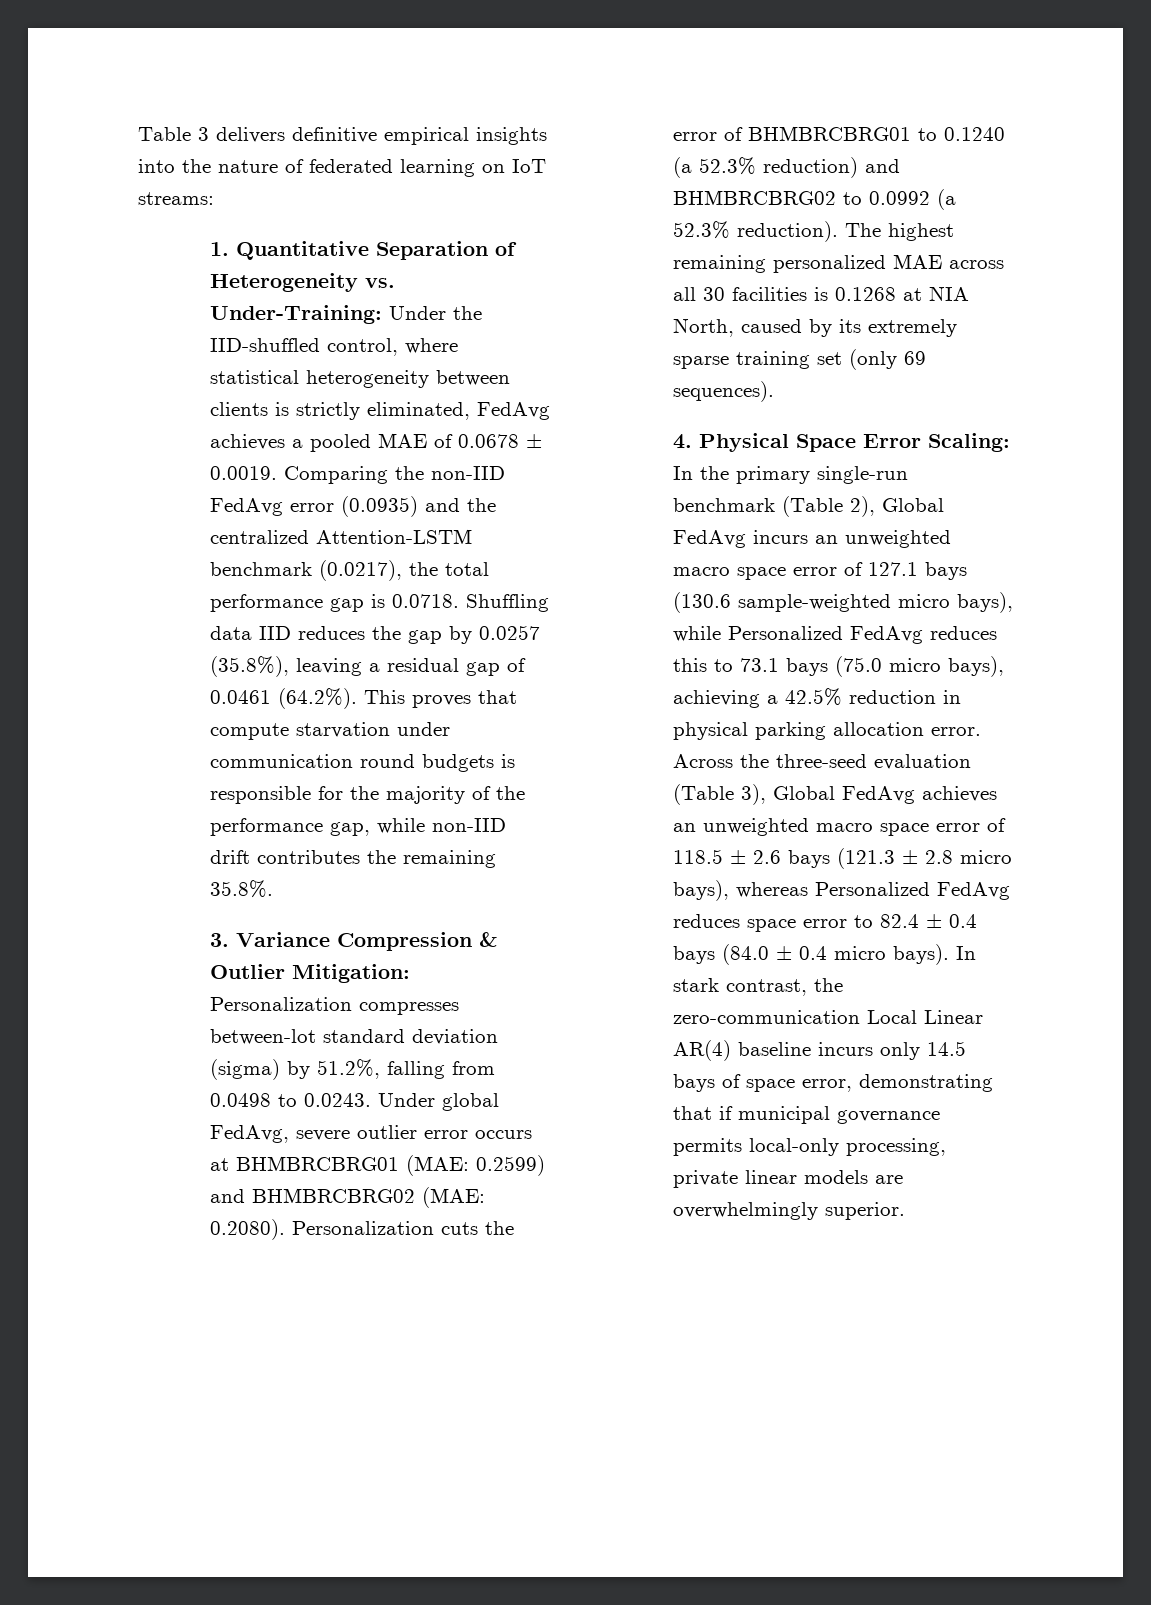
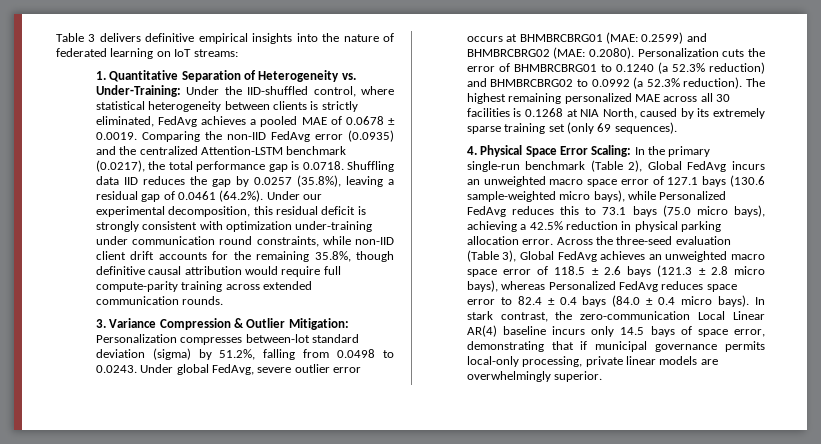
[363,690,517,708] [209,722,450,740] [209,754,515,772] [209,786,525,804] [209,818,506,836] [209,850,496,868] [209,880,273,898] This proves that compute starvation under communication round budgets is responsible for the majority of the performance gap, while non-IID drift contributes the remaining 35.8%. -> [266,191,323,200] [95,206,366,217] [95,221,373,232] [95,236,395,247] [95,251,395,262] [95,266,341,277] [95,281,312,292] [95,296,224,305] Under our experimental decomposition, this residual deficit is strongly consistent with optimization under-training under communication round constraints, while non-IID client drift accounts for the remaining 35.8%, though definitive causal attribution would require full compute-parity training across extended communication rounds.

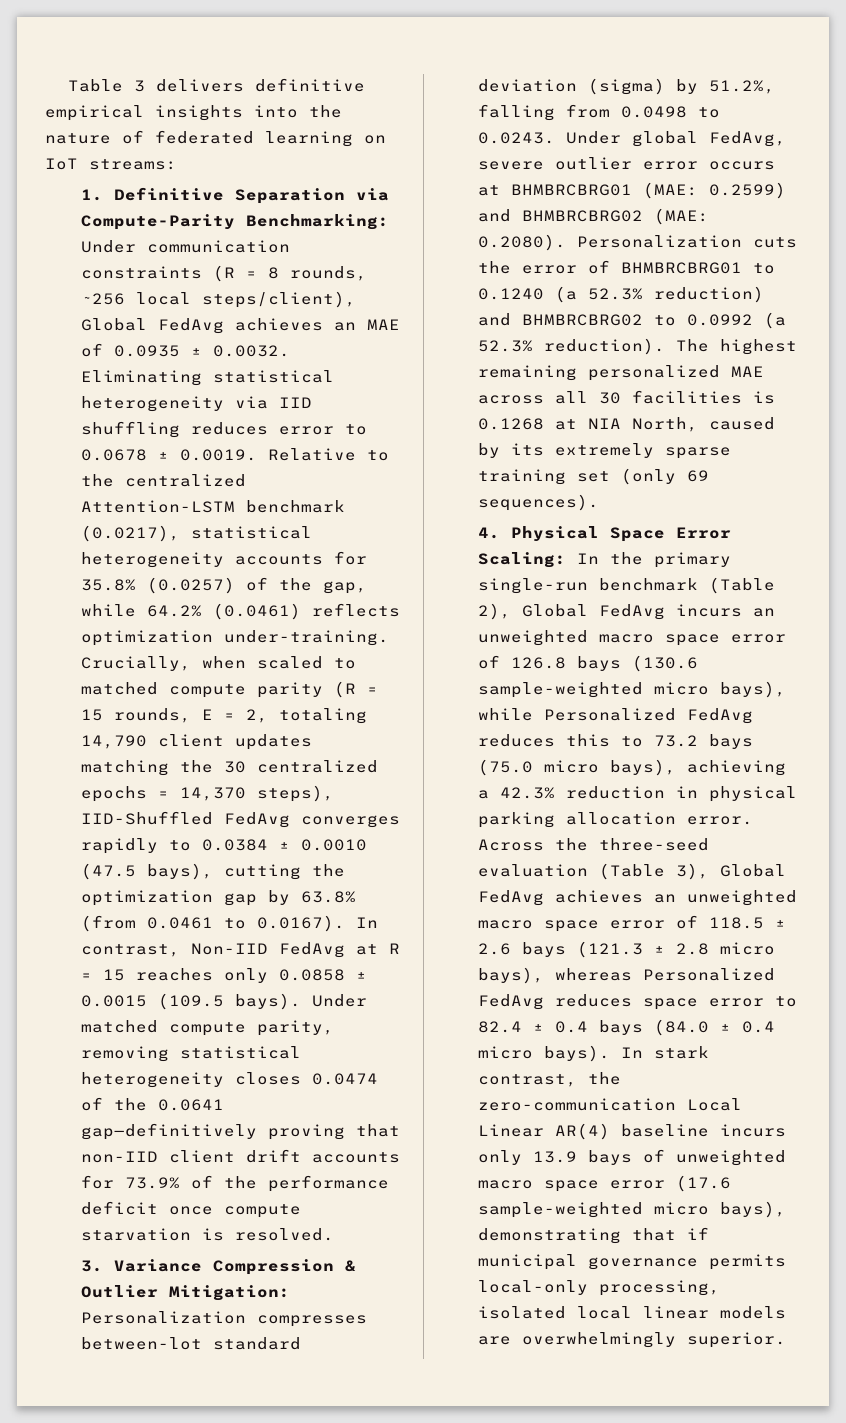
[109,70,356,82] [95,85,394,97] [95,101,358,112] [95,116,395,127] [95,130,394,142] [95,146,116,155] Quantitative Separation of Heterogeneity vs. Under-Training: Under the IID-shuffled control, where statistical heterogeneity between clients is strictly eliminated, FedAvg achieves a pooled MAE of 0.0678 ± 0.0019. Comparing the non-IID FedAvg error (0.0935) and -> [113,187,389,204] [80,214,389,230] [80,240,290,253] [80,265,367,282] [80,291,356,308] [80,318,400,334] [80,343,290,357] [80,370,334,386] [80,396,312,412] [80,421,367,438] [80,448,389,461] Definitive Separation via Compute-Parity Benchmarking: Under communication constraints (R = 8 rounds, ~256 local steps/client), Global FedAvg achieves an MAE of 0.0935 ± 0.0032. Eliminating statistical heterogeneity via IID shuffling reduces error to 0.0678 ± 0.0019. Relative to
[148,161,395,172] [95,175,394,187] [95,190,323,202] [95,206,366,217] [95,221,373,232] [95,236,351,247] the total performance gap is 0.0718. Shuffling data IID reduces the gap by 0.0257 (35.8%), leaving a residual gap of 0.0461 (64.2%). Under our experimental decomposition, this residual deficit is strongly consistent with optimization under-training under communication round constraints, while -> [190,526,312,539] [80,551,367,568] [80,577,367,594] [80,603,400,620] [80,630,389,646] [80,656,356,671] [80,681,378,698] [80,708,367,724] [80,734,312,750] [80,760,378,776] [80,785,334,802] [80,811,400,828] [80,838,367,854] [80,863,345,880] [80,890,356,906] [80,915,378,932] [80,942,400,958] [80,968,367,983] [80,993,367,1010] [80,1020,334,1036] [80,1046,301,1062] [80,1072,378,1088] [80,1097,224,1111] [80,1123,400,1140] statistical heterogeneity accounts for 35.8% (0.0257) of the gap, while 64.2% (0.0461) reflects optimization under-training. Crucially, when scaled to matched compute parity (R = 15 rounds, E = 2, totaling 14,790 client updates matching the 30 centralized epochs = 14,370 steps), IID-Shuffled FedAvg converges rapidly to 0.0384 ± 0.0010 (47.5 bays), cutting the optimization gap by 63.8% (from 0.0461 to 0.0167). In contrast, Non-IID FedAvg at R = 15 reaches only 0.0858 ± 0.0015 (109.5 bays). Under matched compute parity, removing statistical heterogeneity closes 0.0474 of the 0.0641 gap—definitively proving that
[233,251,395,262] [95,266,341,277] [95,281,312,292] [95,296,224,305] the remaining 35.8%, though definitive causal attribution would require full compute-parity training across extended communication rounds. -> [124,1175,389,1192] [80,1201,301,1218] [80,1228,334,1241] 73.9% of the performance deficit once compute starvation is resolved.
[667,177,699,185] 127.1 -> [510,657,566,669] 126.8
[602,207,627,215] 73.1 -> [653,735,698,747] 73.2
[529,221,563,230] 42.5% -> [499,787,555,799] 42.3%
[620,327,645,335] 14.5 -> [532,1151,577,1163] 13.9
[697,329,765,337] space error, -> [675,1150,786,1166] [477,1175,731,1192] [477,1201,786,1218] unweighted macro space error (17.6 sample-weighted micro bays),
[585,356,623,367] private -> [477,1306,632,1319] isolated local

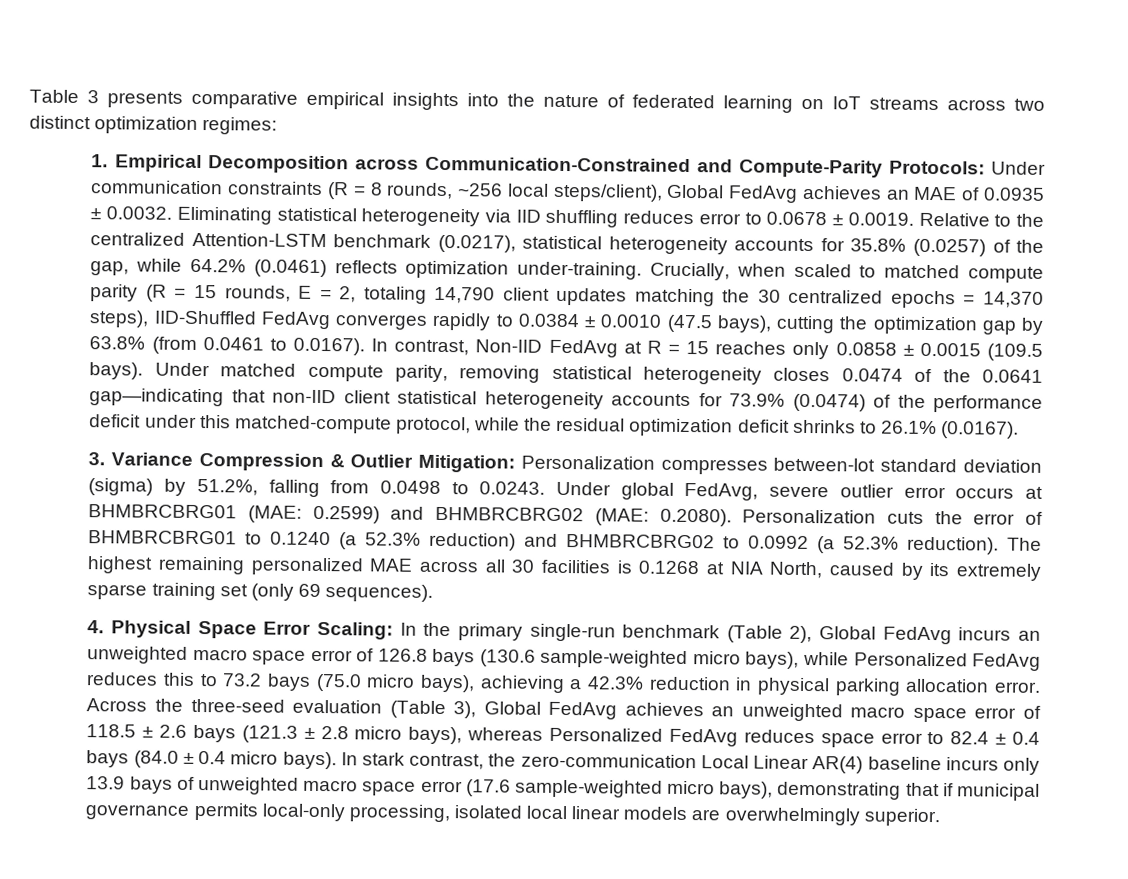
[156,78,366,92] delivers definitive -> [107,90,298,109] presents comparative
[89,159,177,170] [80,187,389,204] [80,214,389,230] streams: // 1. Definitive Separation via Compute-Parity Benchmarking: -> [869,97,1045,111] [29,115,278,135] [91,154,985,178] streams across two distinct optimization regimes: // 1. Empirical Decomposition across Communication-Constrained and Compute-Parity Protocols:
[80,1123,345,1140] gap—definitively proving -> [89,388,225,407] gap—indicating
[245,1149,301,1163] drift -> [397,390,604,410] statistical heterogeneity
(180, 1183) none -> [792,393,866,412] (0.0474)
[168,1204,301,1218] [80,1228,334,1241] once compute starvation is resolved. -> [144,414,1020,439] under this matched-compute protocol, while the residual optimization deficit shrinks to 26.1% (0.0167).

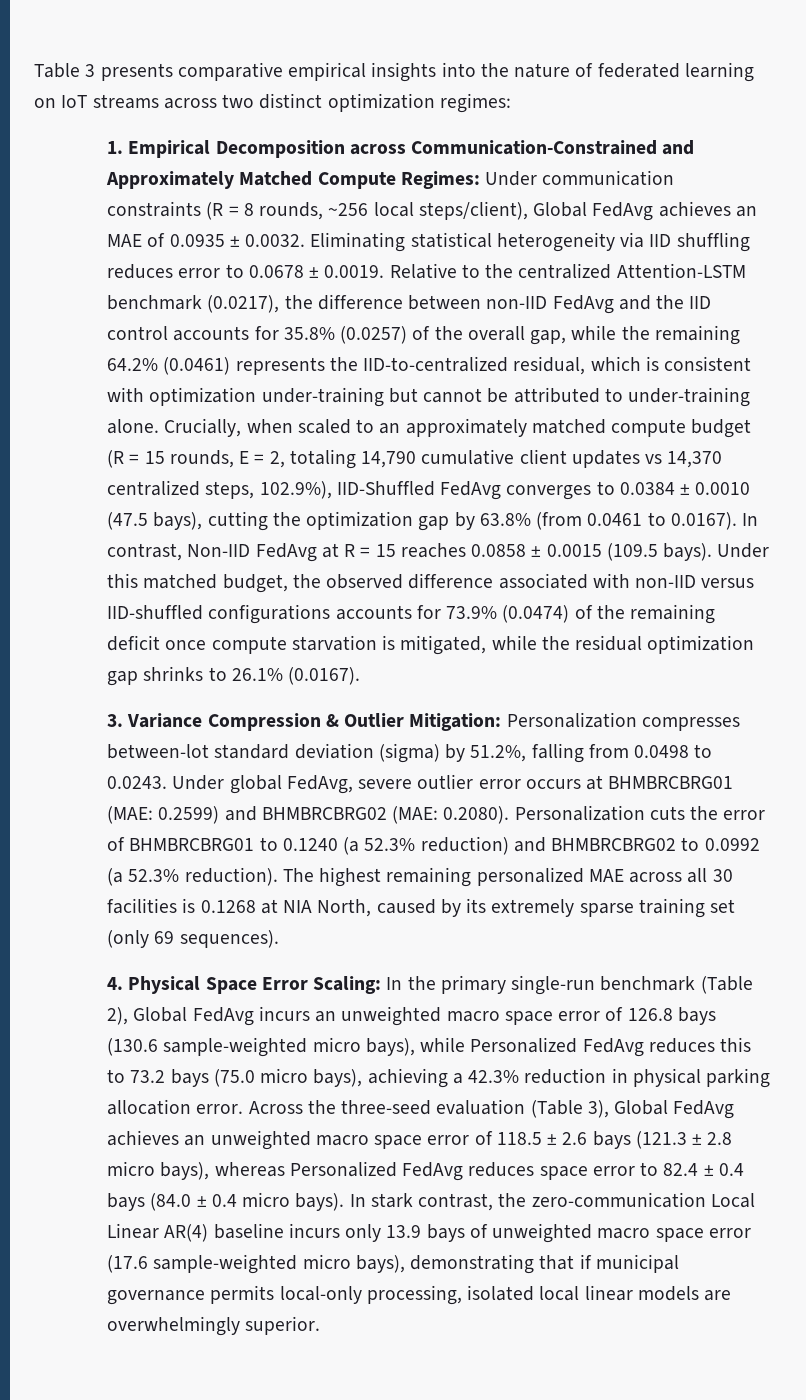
[738,159,985,178] Compute-Parity Protocols: -> [106,171,480,189] Approximately Matched Compute Regimes:
[522,235,728,255] statistical heterogeneity -> [284,294,712,314] [107,326,169,340] the difference between non-IID FedAvg and the IID control
(1044, 246) none -> [467,326,525,341] overall
[190,258,643,280] 64.2% (0.0461) reflects optimization under-training. -> [621,325,740,345] [107,356,752,375] [107,387,751,407] [107,419,160,434] the remaining 64.2% (0.0461) represents the IID-to-centralized residual, which is consistent with optimization under-training but cannot be attributed to under-training alone.
[884,264,1044,283] [90,284,139,302] matched compute parity -> [379,418,752,438] an approximately matched compute budget
(496, 295) none -> [421,449,515,465] cumulative
[634,288,1044,309] [89,310,150,328] matching the 30 centralized epochs = 14,370 steps), -> [645,451,723,468] [107,480,332,499] vs 14,370 centralized steps, 102.9%),
[432,312,492,331] rapidly -> (592, 492) none
[792,341,830,360] only -> (466, 550) none
[220,363,1044,385] [89,388,604,410] matched compute parity, removing statistical heterogeneity closes 0.0474 of the 0.0641 gap—indicating that non-IID client statistical heterogeneity -> [107,573,755,593] [107,604,331,624] this matched budget, the observed difference associated with non-IID versus IID-shuffled configurations
[933,395,1044,413] [89,414,471,435] performance deficit under this matched-compute protocol, -> [630,604,716,624] [107,635,487,655] remaining deficit once compute starvation is mitigated,
[737,419,790,433] deficit -> [107,671,139,686] gap

